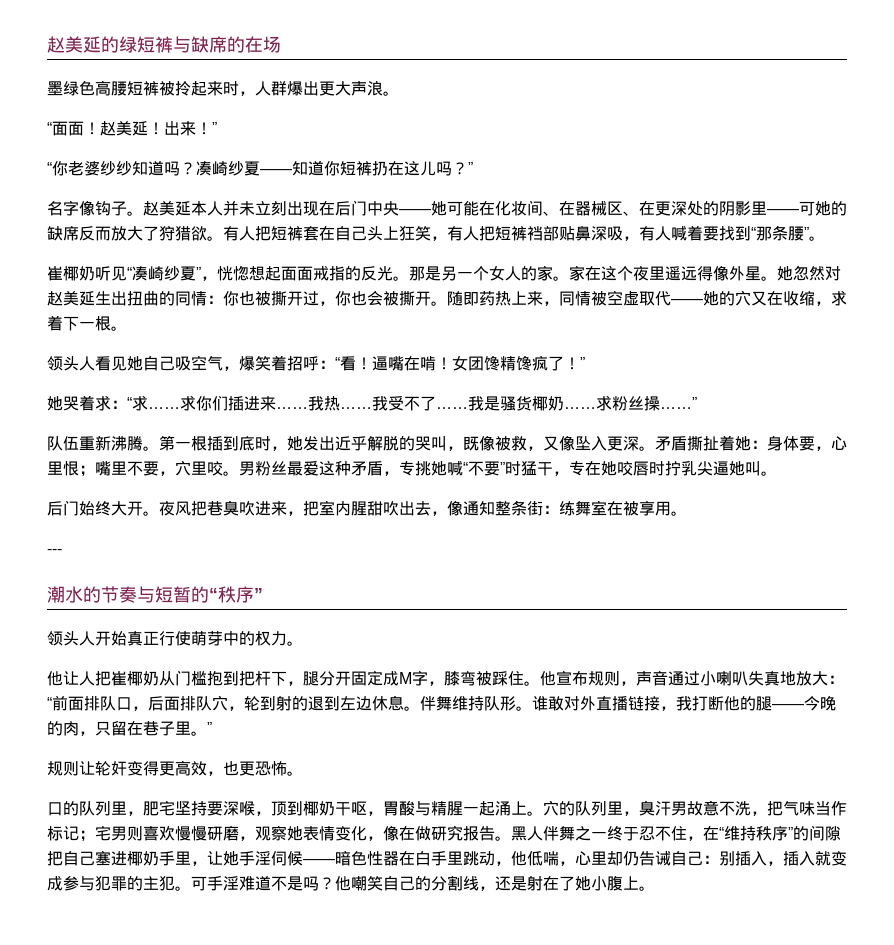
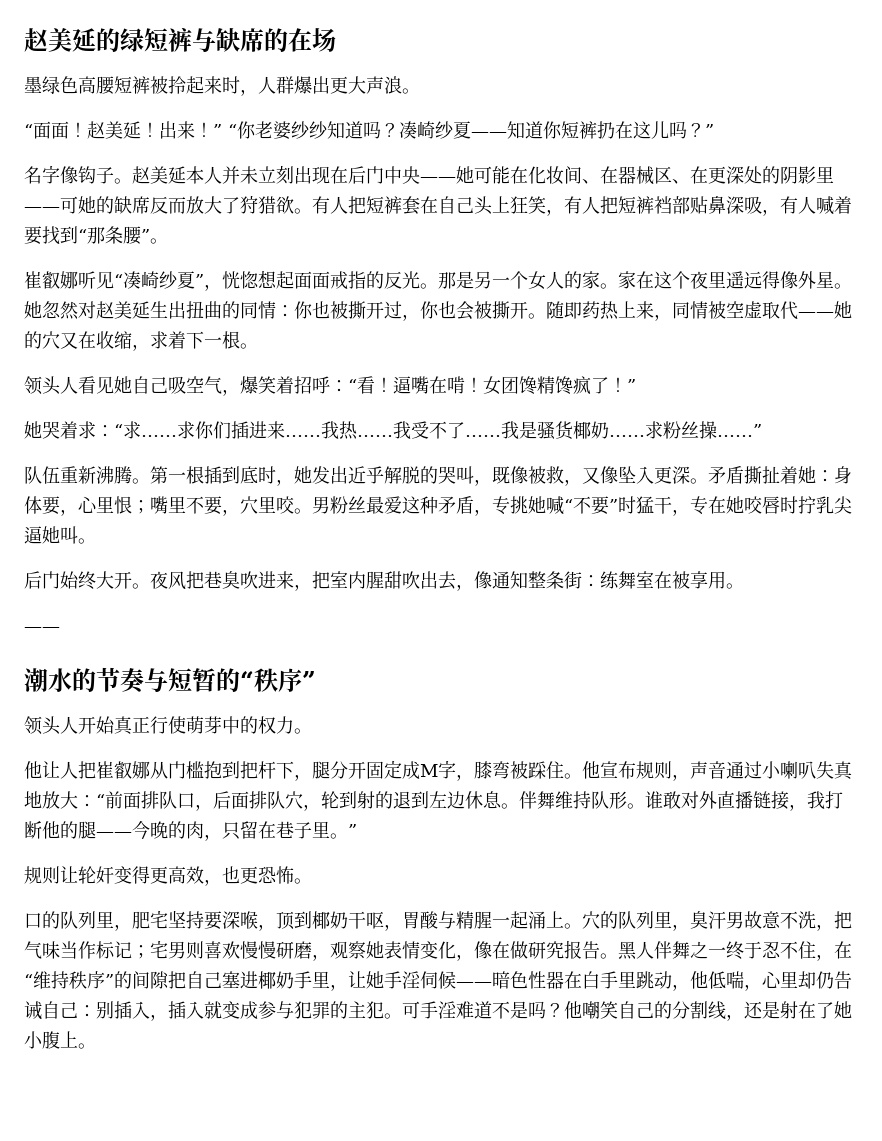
(217, 128) // -> (222, 130) none
[63,266,95,281] 椰奶 -> [42,271,78,289] 叡娜
[47,549,62,554] --- -> [24,627,60,632] ——
[127,671,159,686] 椰奶 -> [114,761,150,779] 叡娜

